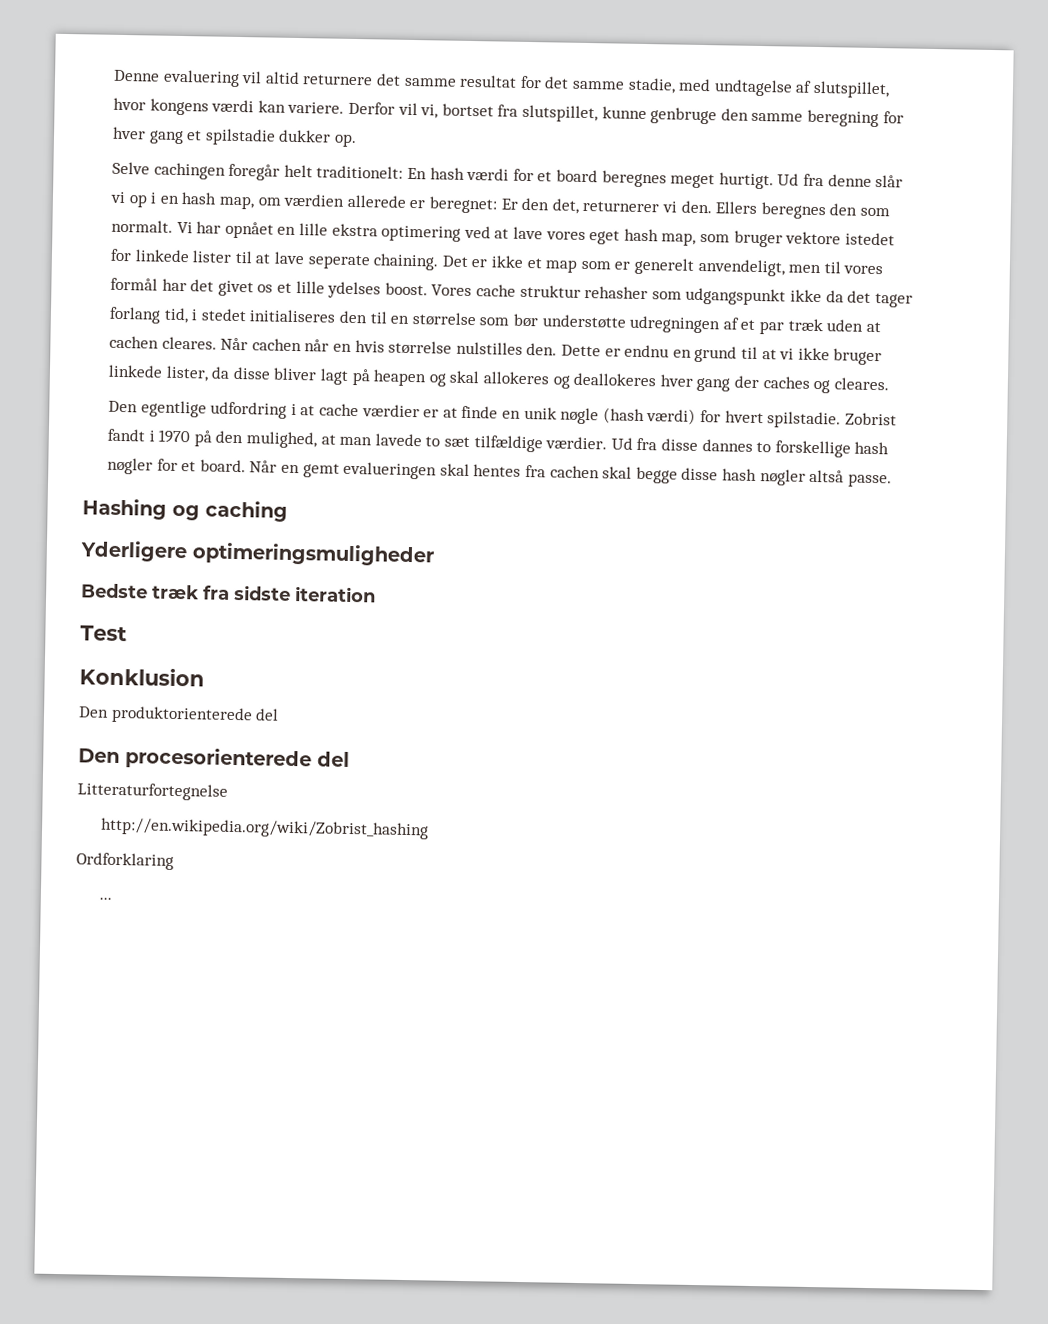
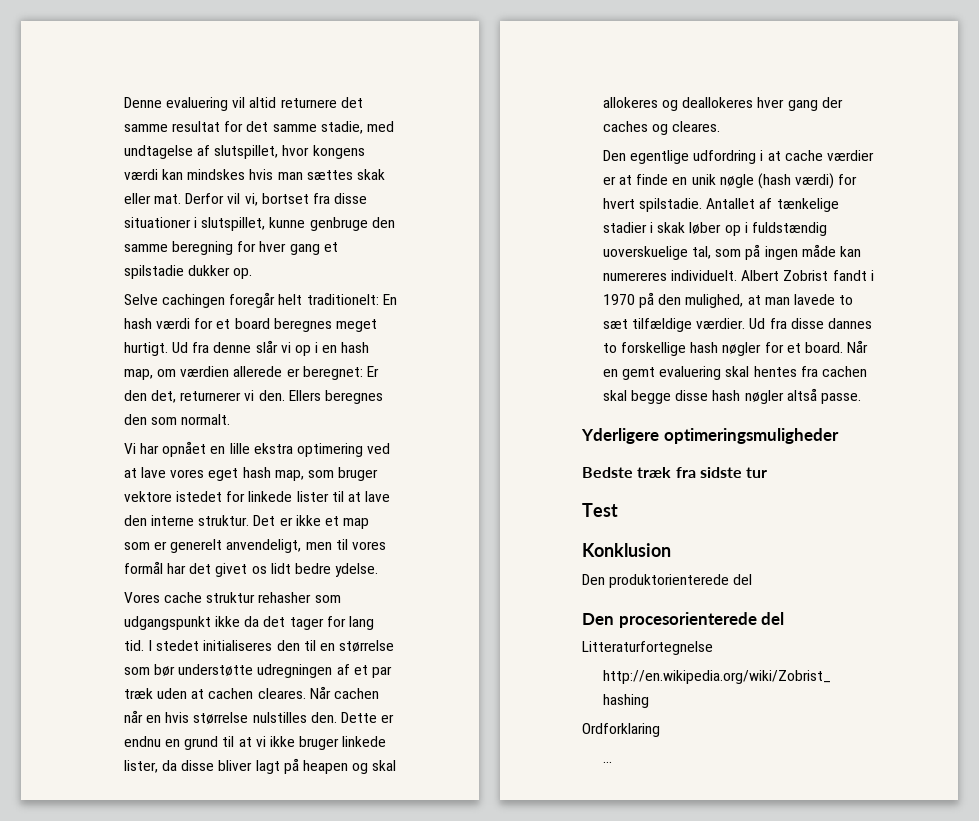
[287,101,345,114] variere. -> [187,169,385,180] [123,193,181,204] mindskes hvis man sættes skak eller mat.
(519, 110) none -> [334,193,368,204] [123,217,197,228] disse situationer i
(174, 226) none -> (231, 419) //
[307,253,440,271] seperate chaining. -> [123,515,250,526] den interne struktur.
[277,280,428,299] et lille ydelses boost. -> [270,563,379,577] lidt bedre ydelse. //
[109,306,199,324] forlang tid, i -> [326,616,374,630] [123,640,152,651] for lang tid. I
(842, 420) none -> [706,198,839,212] [602,222,827,236] [602,244,861,260] [602,270,780,281] Antallet af tænkelige stadier i skak løber op i fuldstændig uoverskuelige tal, som på ingen måde kan numereres individuelt. Albert
[343,461,438,480] evalueringen -> [659,366,722,380] evaluering
[82,498,288,522] // Hashing og caching -> (861, 398) none
[295,586,376,603] iteration -> [746,467,768,478] tur

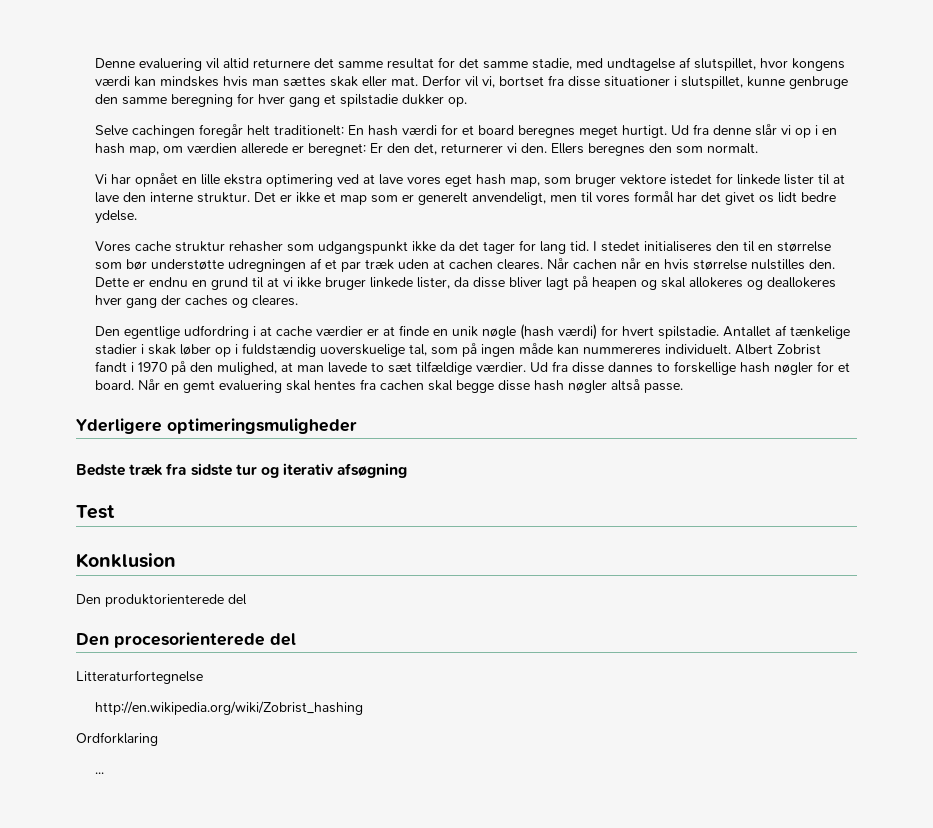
[602,272,667,281] numereres -> [583,346,662,355] nummereres
(768, 472) none -> [260,463,408,478] og iterativ afsøgning

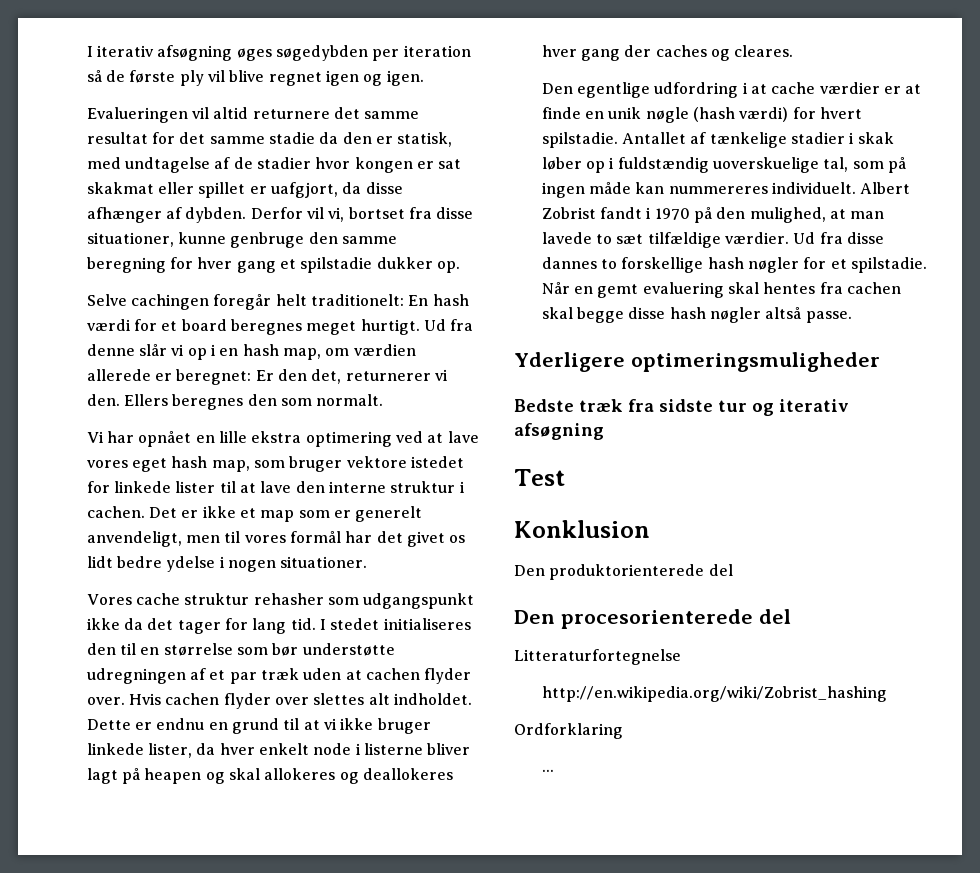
[95,58,203,71] Denne evaluering -> [86,45,471,61] [86,70,424,86] [86,107,188,123] I iterativ afsøgning øges søgedybden per iteration så de første ply vil blive regnet igen og igen. // Evalueringen
[532,57,846,71] [95,76,419,87] stadie, med undtagelse af slutspillet, hvor kongens værdi kan mindskes hvis man sættes skak eller mat. -> [269,132,453,147] [86,157,462,173] [86,182,403,198] [86,207,247,223] stadie da den er statisk, med undtagelse af de stadier hvor kongen er sat skakmat eller spillet er uafgjort, da disse afhænger af dybden.
[604,76,744,89] situationer i slutspillet, -> [86,232,174,247] situationer,
[197,192,251,203] struktur. -> [390,481,465,493] [86,506,145,518] struktur i cachen.
[95,210,138,224] ydelse. -> [166,556,368,572] ydelse i nogen situationer.
[497,258,836,270] cleares. Når cachen når en hvis størrelse nulstilles den. -> [424,668,472,684] [86,693,473,709] flyder over. Hvis cachen flyder over slettes alt indholdet.
[473,277,506,288] disse -> [219,743,424,755] hver enkelt node i listerne
[95,380,135,390] board. -> [851,257,928,273] spilstadie.

